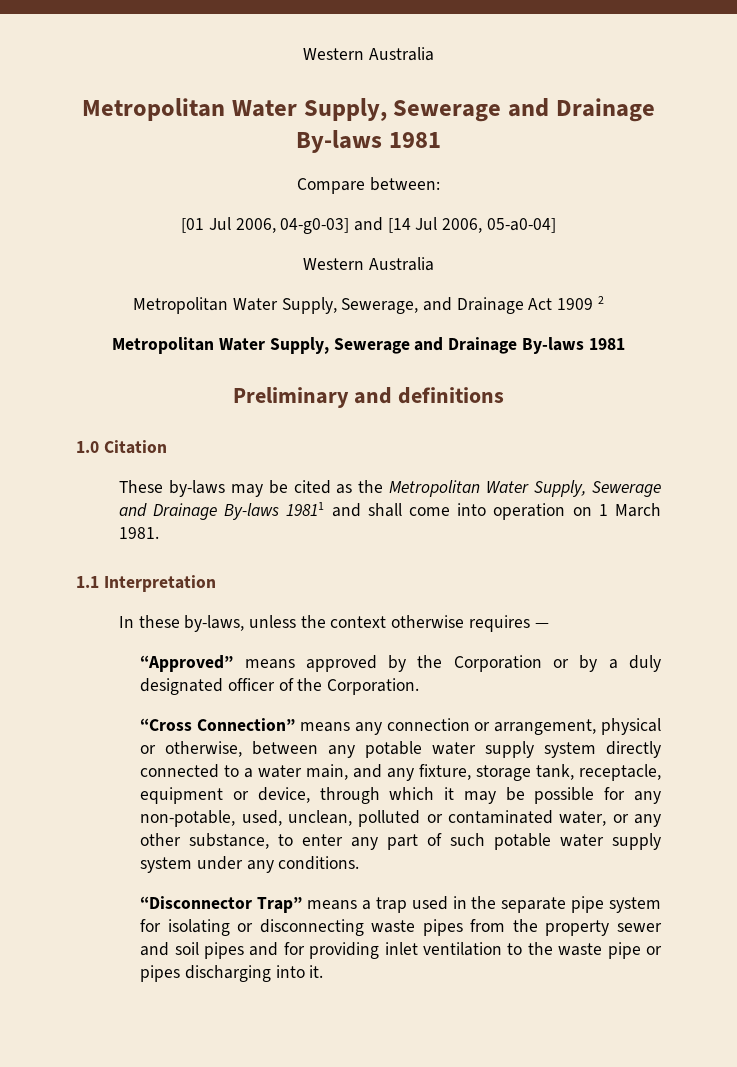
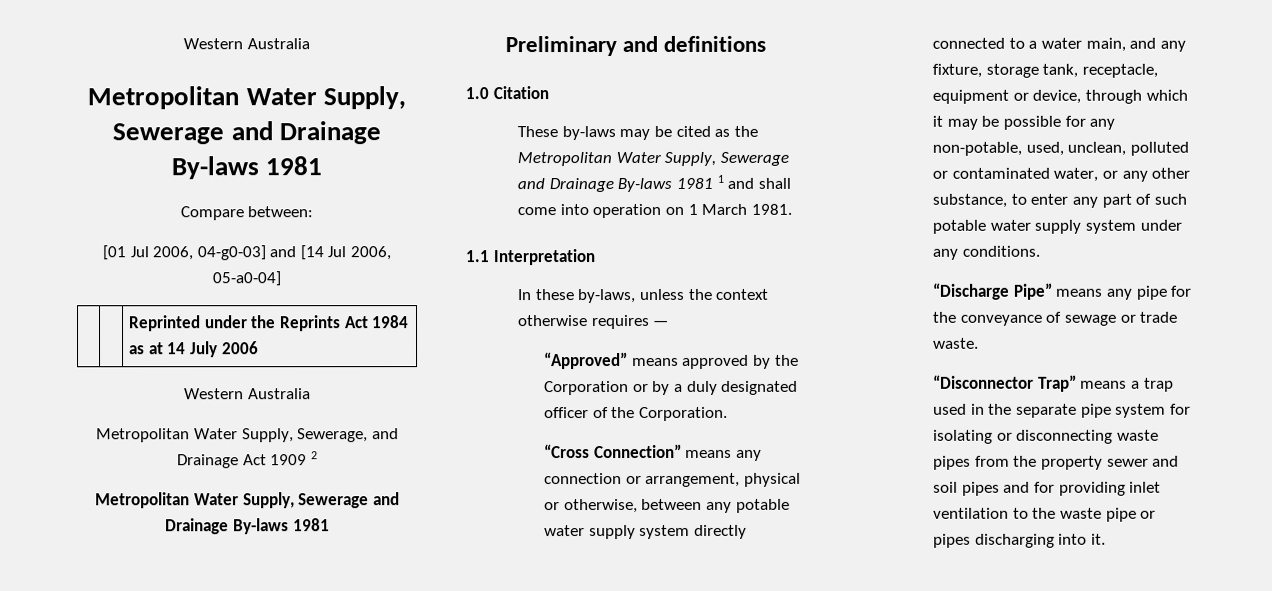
(556, 225) none -> [129,315,410,332] [129,341,259,358] // | | Reprinted under the Reprints Act 1984 as at 14 July 2006
[286,502,325,516] 19811 -> [675,174,724,189] 1981 1
(360, 863) none -> [932,282,1193,300] [933,311,1179,326] [933,337,980,349] // “Discharge Pipe” means any pipe for the conveyance of sewage or trade waste.

